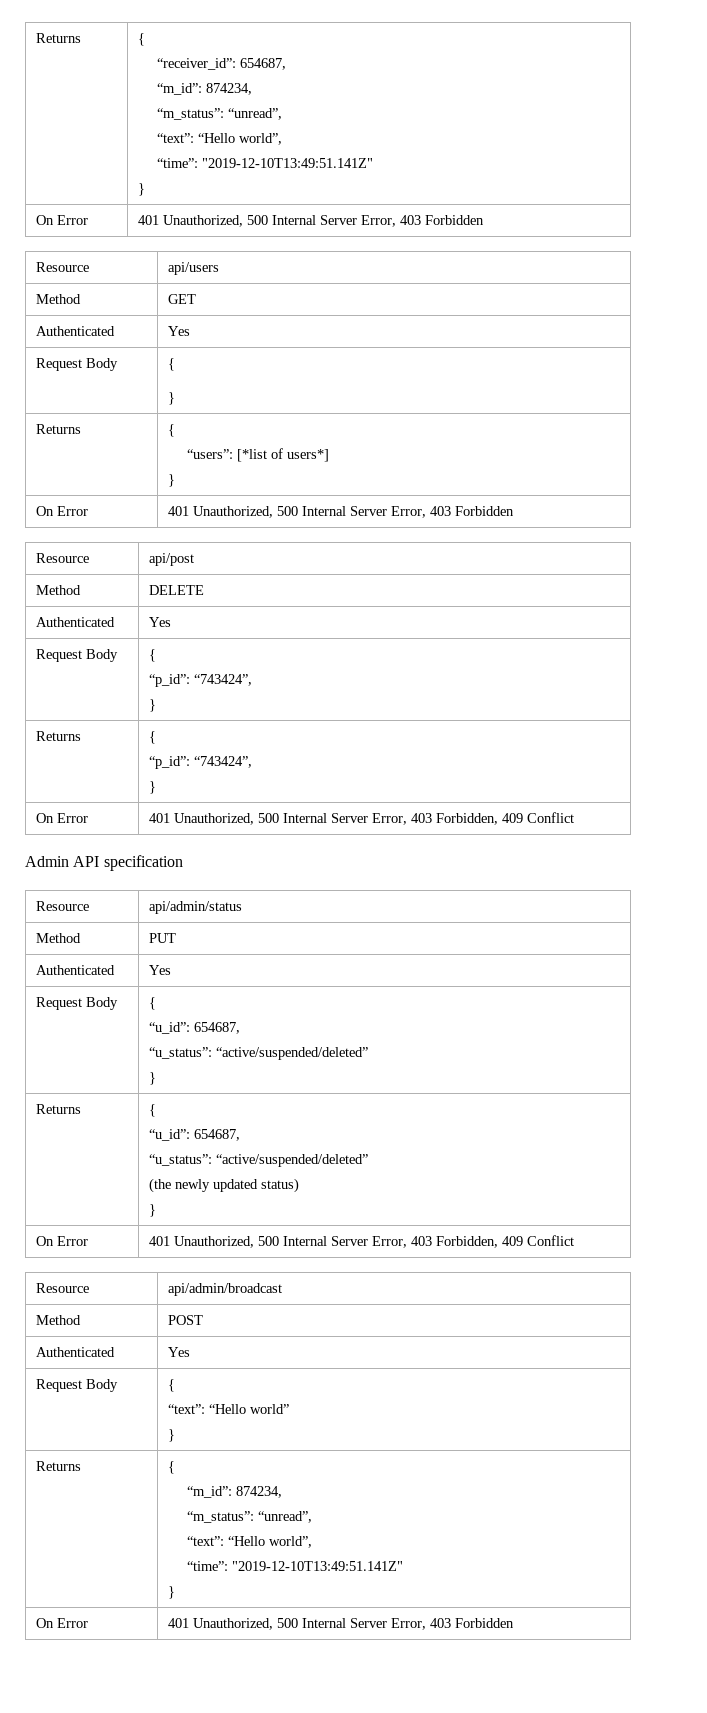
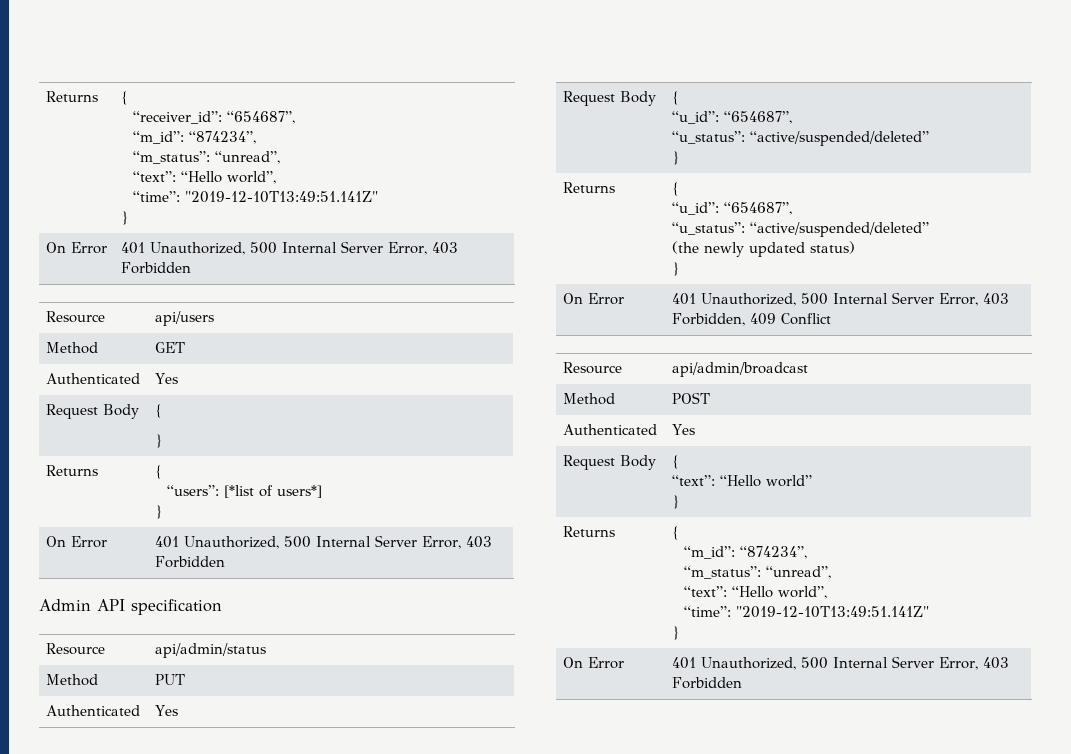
[240,58,287,70] [157,83,253,95] 654687, // “m_id”: 874234, -> [226,111,295,124] [132,131,256,144] “654687”, // “m_id”: “874234”,
[36,553,90,563] [149,553,195,566] [36,585,82,595] [149,585,205,595] [36,617,116,627] [149,617,172,627] [36,649,119,662] [149,649,157,662] [149,674,253,687] [149,699,157,712] [36,731,82,741] [149,731,157,744] [149,756,253,769] [149,781,157,794] [36,813,89,823] [149,812,575,825] // Resource | api/post // Method | DELETE // Authenticated | Yes // Request Body | { // “p_id”: “743424”, // } // Returns | { // “p_id”: “743424”, // } // On Error | 401 Unauthorized, 500 Internal Server Error, 403 Forbidden, 409 Conflict -> (226, 562) none
[194,1022,241,1034] 654687, -> [724,111,793,124] “654687”,
[194,1129,241,1141] 654687, -> [724,202,793,215] “654687”,
[236,1486,283,1498] 874234, -> [739,546,807,559] “874234”,

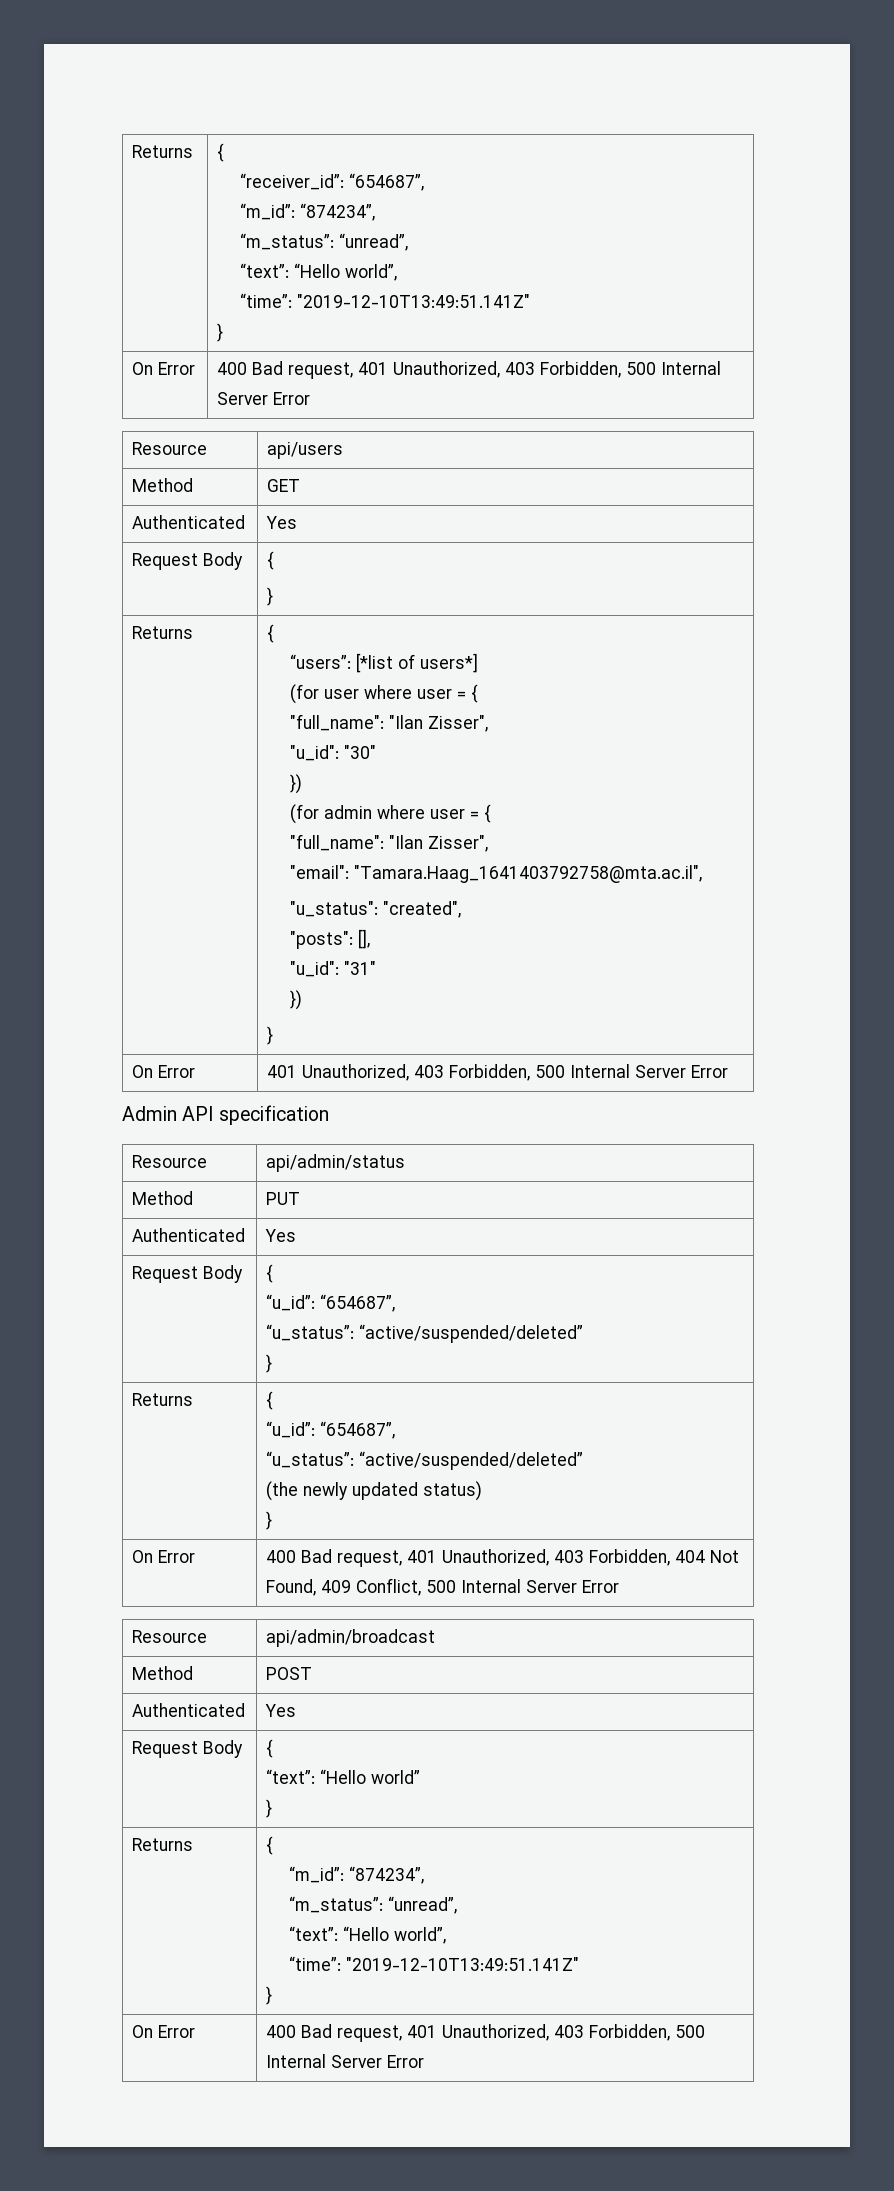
[121,241,459,255] [121,262,192,274] 401 Unauthorized, 500 Internal Server Error, 403 Forbidden -> [217,361,722,379] [217,392,311,405] 400 Bad request, 401 Unauthorized, 403 Forbidden, 500 Internal Server Error
[155,505,164,519] [46,536,108,548] [155,535,493,549] [155,556,226,568] // } // On Error | 401 Unauthorized, 500 Internal Server Error, 403 Forbidden -> [290,684,479,704] [290,714,489,732] [290,745,377,761] [290,774,303,794] [290,804,492,824] [290,834,489,852] [290,865,703,883] [290,901,462,918] [290,929,371,949] [290,961,377,977] [290,990,303,1010] [267,1026,274,1045] [132,1065,196,1078] [267,1064,729,1081] // (for user where user = { // "full_name": "Ilan Zisser", // "u_id": "30" // }) // (for admin where user = { // "full_name": "Ilan Zisser", // "email": "Tamara.Haag_1641403792758@mta.ac.il", // "u_status": "created", // "posts": [], // "u_id": "31" // }) // } // On Error | 401 Unauthorized, 403 Forbidden, 500 Internal Server Error
[672,292,1010,306] [672,313,832,326] 401 Unauthorized, 500 Internal Server Error, 403 Forbidden, 409 Conflict -> [266,1549,740,1567] [266,1578,620,1596] 400 Bad request, 401 Unauthorized, 403 Forbidden, 404 Not Found, 409 Conflict, 500 Internal Server Error
[672,656,1010,670] [672,677,743,689] 401 Unauthorized, 500 Internal Server Error, 403 Forbidden -> [266,2024,706,2042] [266,2054,425,2068] 400 Bad request, 401 Unauthorized, 403 Forbidden, 500 Internal Server Error

